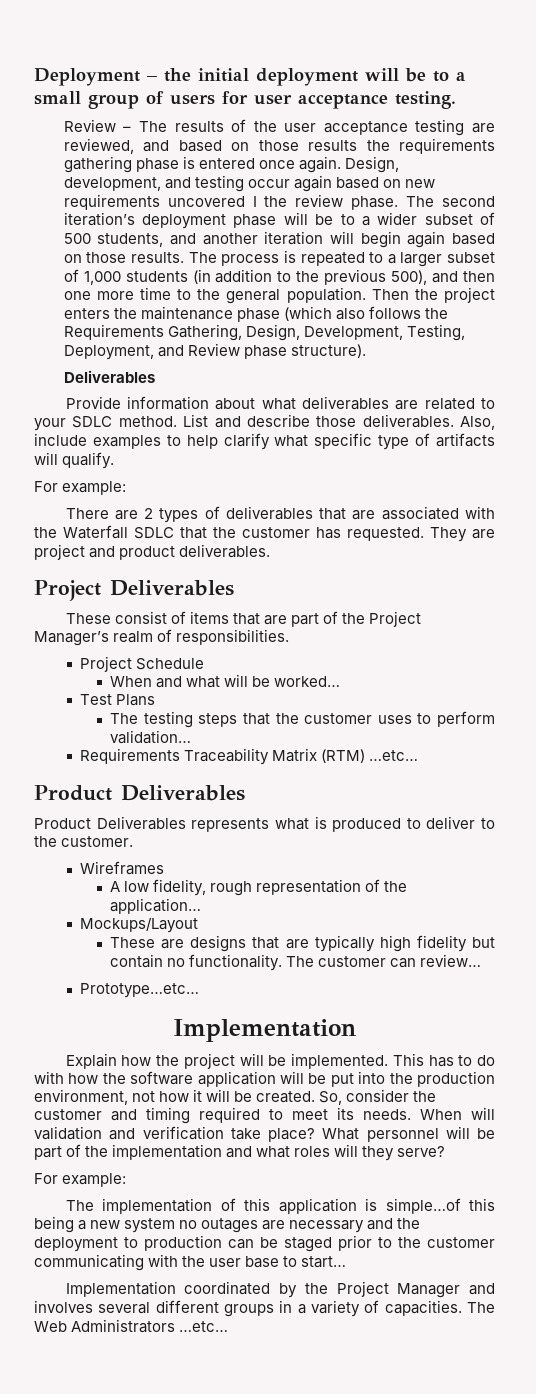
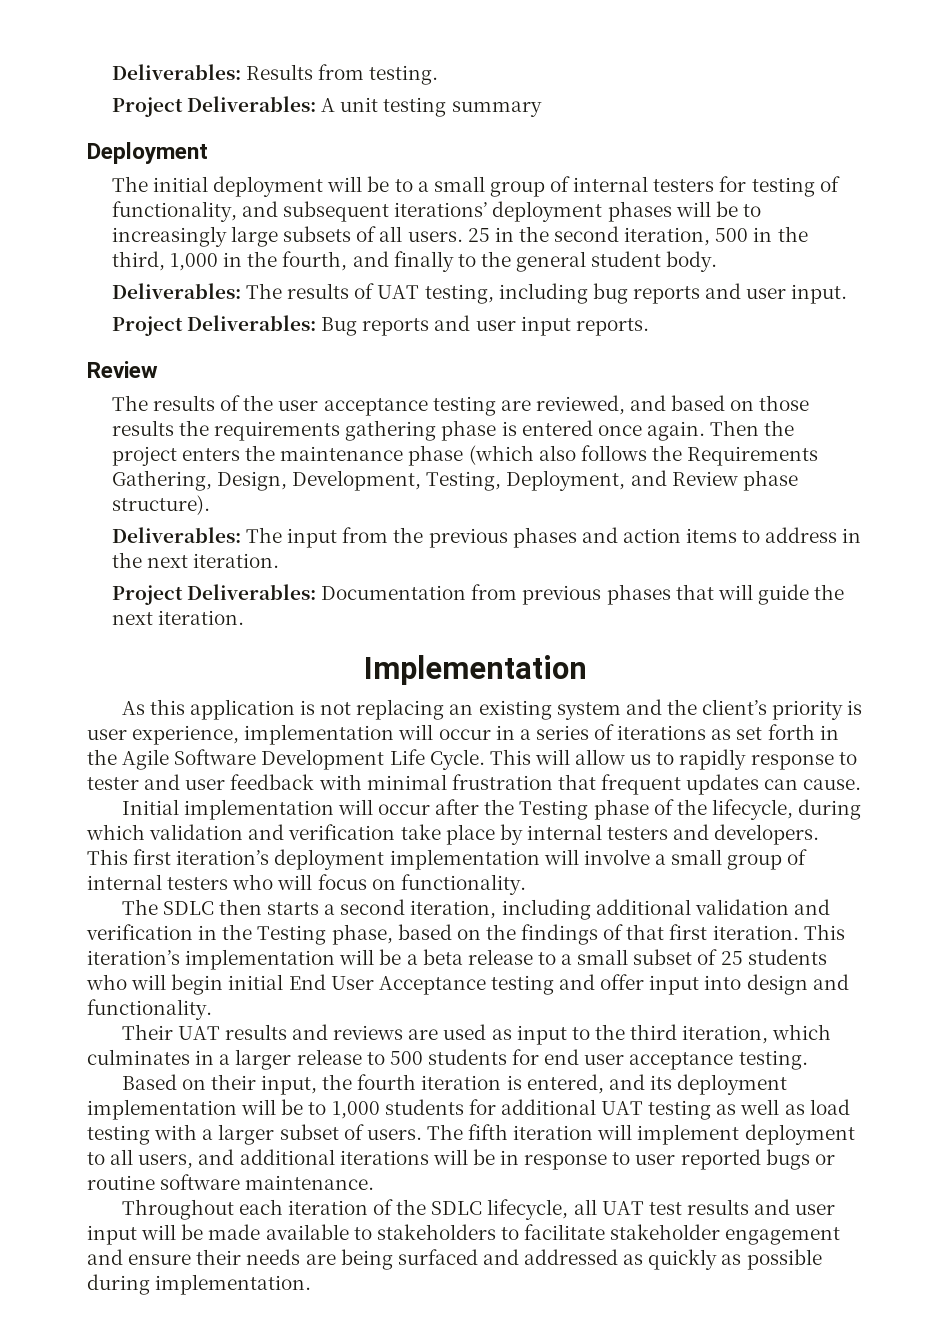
(34, 77) none -> [111,64,439,85] [111,96,542,117] Deliverables: Results from testing. // Project Deliverables: A unit testing summary //
[147,68,191,82] – the -> [111,176,148,192] // The
[170,91,456,109] [63,119,132,132] users for user acceptance testing. // Review – -> [573,176,840,197] [111,201,761,222] [111,226,808,247] [111,251,718,272] [111,283,848,304] [111,315,649,336] [87,361,158,378] internal testers for testing of functionality, and subsequent iterations’ deployment phases will be to increasingly large subsets of all users. 25 in the second iteration, 500 in the third, 1,000 in the fourth, and finally to the general student body. // Deliverables: The results of UAT testing, including bug reports and user input. // Project Deliverables: Bug reports and user input reports. // Review //
[345,156,400,173] [63,175,436,192] [63,194,496,210] [63,212,496,229] [63,231,495,248] [63,250,496,267] [63,269,495,285] [63,287,366,304] Design, development, and testing occur again based on new requirements uncovered I the review phase. The second iteration’s deployment phase will be to a wider subset of 500 students, and another iteration will begin again based on those results. The process is repeated to a larger subset of 1,000 students (in addition to the previous 500), and then one more time to the general population. -> (705, 431) none
[63,370,155,383] [65,396,496,410] [34,414,495,431] [34,433,496,450] [34,452,115,469] [34,481,127,495] [65,506,496,523] [34,525,495,542] [34,544,271,560] [34,580,234,601] [65,611,422,627] [34,629,290,646] [80,656,205,672] [110,674,341,688] [80,694,156,706] [110,711,496,728] [110,730,192,744] [80,748,419,765] [34,785,245,801] [34,816,495,832] [34,836,134,847] [80,861,165,875] [110,879,408,896] [110,898,202,914] [80,917,199,933] [110,935,496,952] [110,954,482,971] [80,983,200,998] [173,1019,356,1042] [65,1053,495,1069] [34,1071,495,1087] [34,1089,437,1105] [34,1107,495,1124] [34,1126,495,1142] [34,1144,446,1161] [34,1173,127,1187] [65,1198,495,1214] [34,1216,421,1233] [34,1235,495,1252] [34,1254,347,1271] [65,1281,496,1298] [34,1300,495,1317] [34,1319,229,1333] Deliverables // Provide information about what deliverables are related to your SDLC method. List and describe those deliverables. Also, include examples to help clarify what specific type of artifacts will qualify. // For example: // There are 2 types of deliverables that are associated with the Waterfall SDLC that the customer has requested. They are project and product deliverables. // Project Deliverables // These consist of items that are part of the Project Manager’s realm of responsibilities. // Project Schedule // When and what will be worked… // Test Plans // The testing steps that the customer uses to perform validation… // Requirements Traceability Matrix (RTM) …etc… // Product Deliverables // Product Deliverables represents what is produced to deliver to the customer. // Wireframes // A low fidelity, rough representation of the application… // Mockups/Layout // These are designs that are typically high fidelity but contain no functionality. The customer can review… // Prototype…etc… // Implementation // Explain how the project will be implemented. This has to do with how the software application will be put into the production environment, not how it will be created. So, consider the customer and timing required to meet its needs. When will validation and verification take place? What personnel will be part of the implementation and what roles will they serve? // For example: // The implementation of this application is simple…of this being a new system no outages are necessary and the deployment to production can be staged prior to the customer communicating with the user base to start… // Implementation coordinated by the Project Manager and involves several different groups in a variety of capacities. The Web Administrators …etc… -> [111,527,862,548] [111,552,280,568] [111,584,845,605] [111,610,244,625] [364,655,587,685] [121,699,863,720] [87,724,839,745] [87,749,857,770] [87,774,862,795] [121,799,862,820] [86,824,820,845] [87,849,808,870] [87,874,526,895] [121,899,830,920] [86,924,845,945] [87,949,827,970] [86,974,849,995] [87,999,212,1020] [121,1024,832,1045] [87,1049,808,1070] [121,1074,788,1095] [87,1099,850,1120] [87,1124,855,1145] [87,1149,835,1170] [87,1174,375,1190] [121,1199,836,1220] [87,1224,841,1245] [87,1249,822,1270] [87,1274,312,1295] Deliverables: The input from the previous phases and action items to address in the next iteration. // Project Deliverables: Documentation from previous phases that will guide the next iteration. // Implementation // As this application is not replacing an existing system and the client’s priority is user experience, implementation will occur in a series of iterations as set forth in the Agile Software Development Life Cycle. This will allow us to rapidly response to tester and user feedback with minimal frustration that frequent updates can cause. // Initial implementation will occur after the Testing phase of the lifecycle, during which validation and verification take place by internal testers and developers. This first iteration’s deployment implementation will involve a small group of internal testers who will focus on functionality. // The SDLC then starts a second iteration, including additional validation and verification in the Testing phase, based on the findings of that first iteration. This iteration’s implementation will be a beta release to a small subset of 25 students who will begin initial End User Acceptance testing and offer input into design and functionality. // Their UAT results and reviews are used as input to the third iteration, which culminates in a larger release to 500 students for end user acceptance testing. // Based on their input, the fourth iteration is entered, and its deployment implementation will be to 1,000 students for additional UAT testing as well as load testing with a larger subset of users. The fifth iteration will implement deployment to all users, and additional iterations will be in response to user reported bugs or routine software maintenance. // Throughout each iteration of the SDLC lifecycle, all UAT test results and user input will be made available to stakeholders to facilitate stakeholder engagement and ensure their needs are being surfaced and addressed as quickly as possible during implementation.

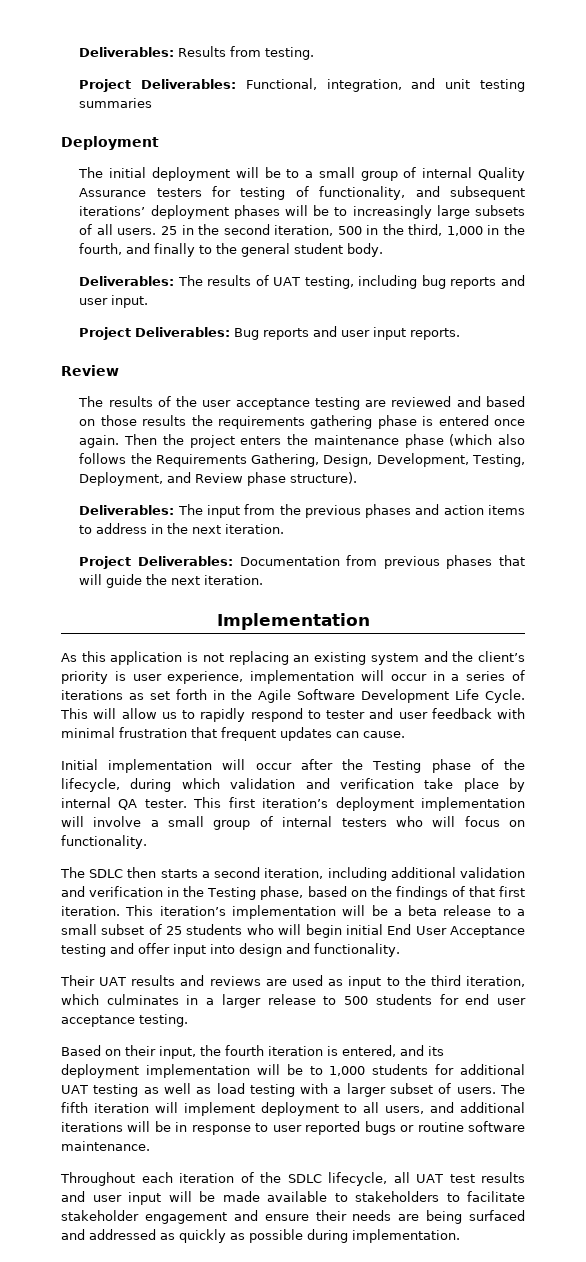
[321,98,336,112] A -> [245,78,436,92] Functional, integration, and
[451,101,542,117] summary -> [79,98,153,108] summaries
(649, 184) none -> [477,167,525,181] [79,188,147,197] Quality Assurance
[535,395,625,415] reviewed, -> [391,396,452,407] reviewed
[750,754,834,770] response -> [250,708,303,722] respond
[607,824,820,845] testers and developers. -> [118,799,187,810] QA tester.

